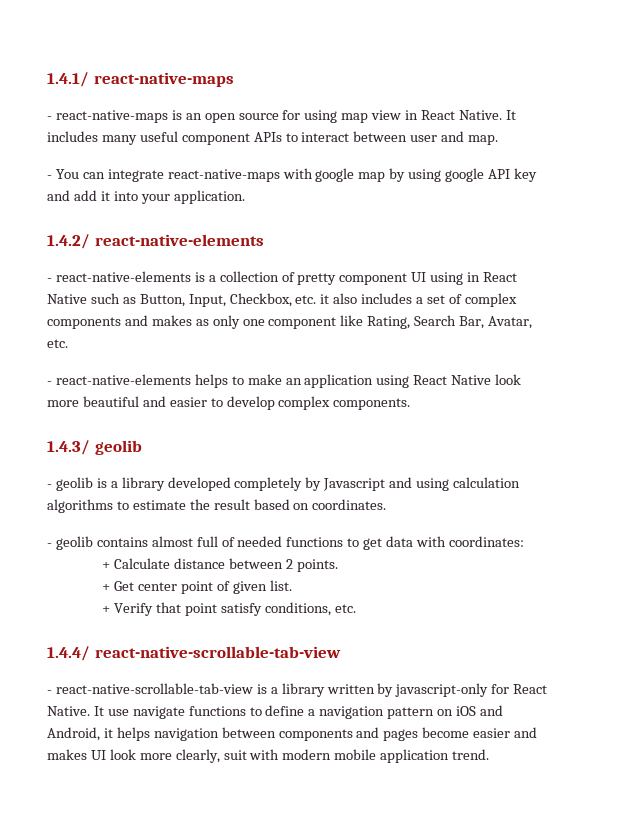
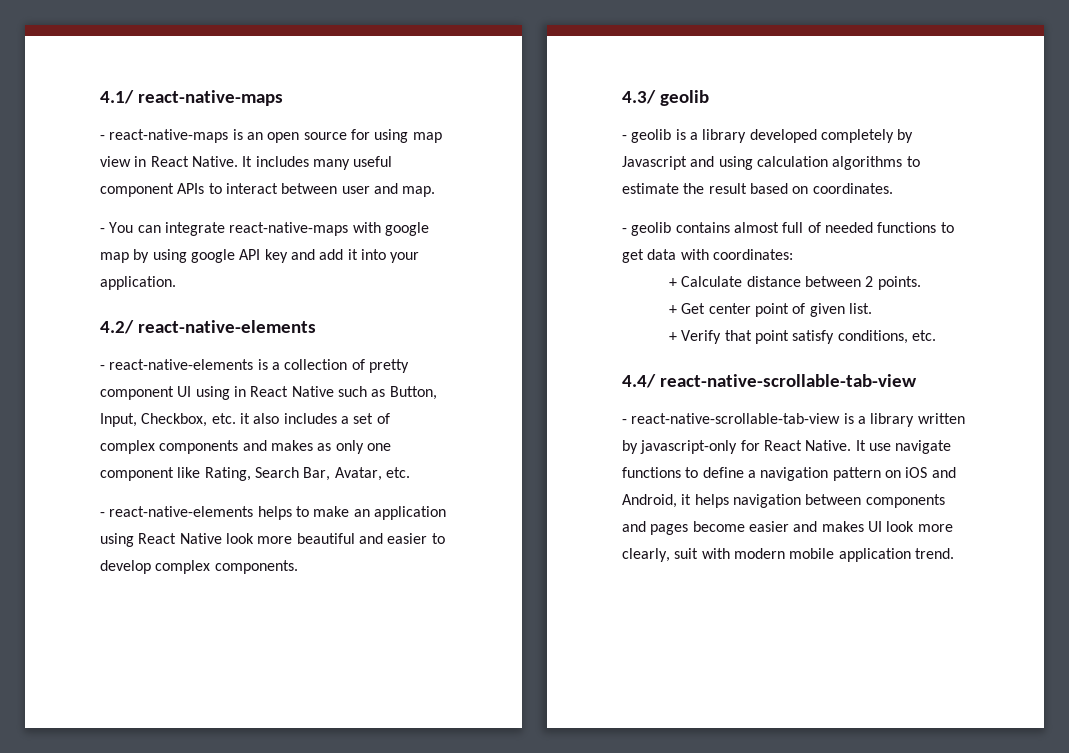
[47,72,89,87] 1.4.1/ -> [100,90,134,104] 4.1/
[47,234,90,249] 1.4.2/ -> [100,320,134,334] 4.2/
[47,440,90,455] 1.4.3/ -> [622,90,656,104] 4.3/
[47,646,90,661] 1.4.4/ -> [622,374,656,388] 4.4/

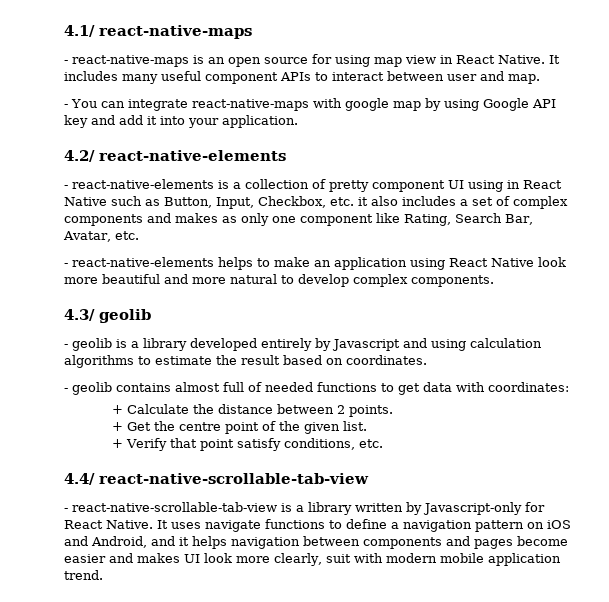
[190,249,235,263] google -> [482,98,529,111] Google
[387,533,428,544] easier -> [192,274,277,284] more natural
[820,129,894,143] completely -> [261,338,312,351] entirely
(743, 281) none -> [192,404,214,414] the
[708,303,751,314] center -> [153,421,221,431] the centre
(806, 308) none -> [278,421,300,431] the
[640,440,738,454] javascript-only -> [423,502,522,515] Javascript-only
[868,443,891,451] use -> [171,522,201,529] uses
(677, 501) none -> [151,536,175,546] and

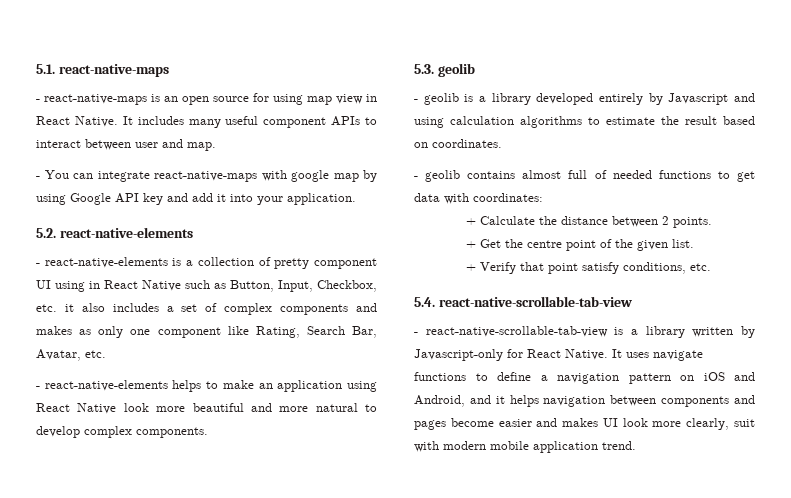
[64,25,95,37] 4.1/ -> [36,64,55,74] 5.1.
[64,150,95,162] 4.2/ -> [36,228,56,238] 5.2.
[64,309,95,321] 4.3/ -> [414,64,434,74] 5.3.
[64,473,95,485] 4.4/ -> [414,297,435,307] 5.4.

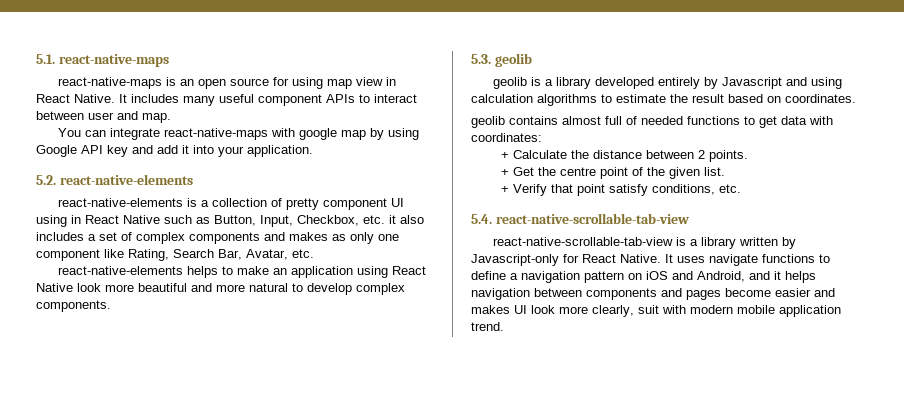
[36,99,40,102] - -> (169, 60) none
[36,176,40,179] - -> (171, 118) none
[36,263,40,266] - -> (193, 179) none
[36,386,40,389] - -> (314, 253) none
[414,99,418,102] - -> (532, 60) none
[414,176,418,179] - -> (856, 98) none
[414,332,418,335] - -> (689, 218) none

